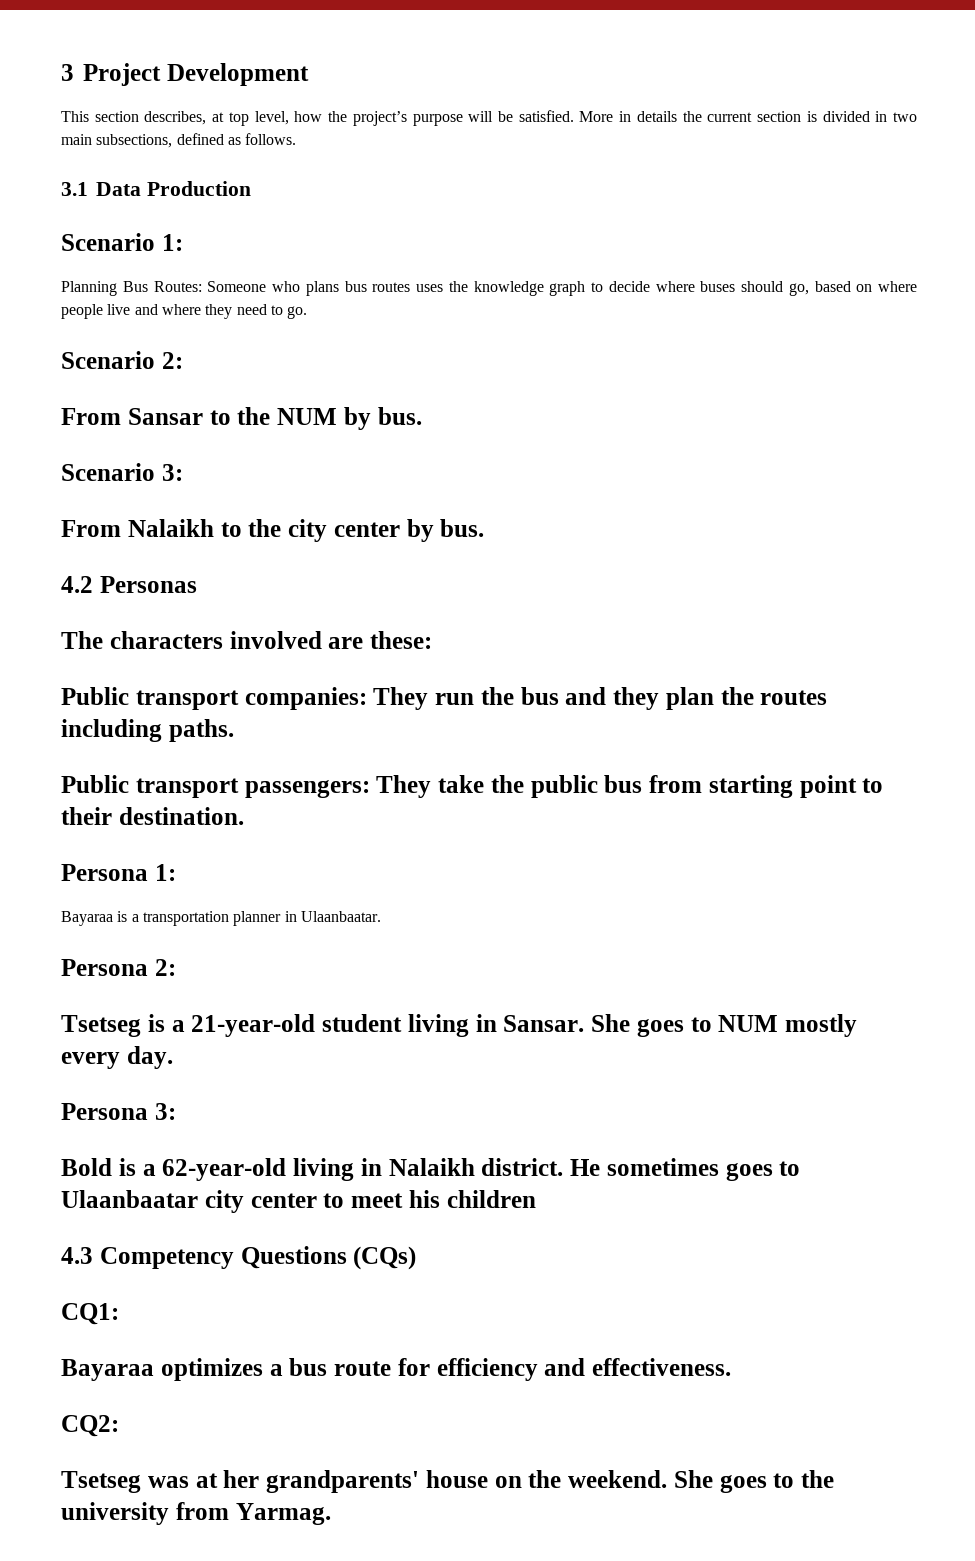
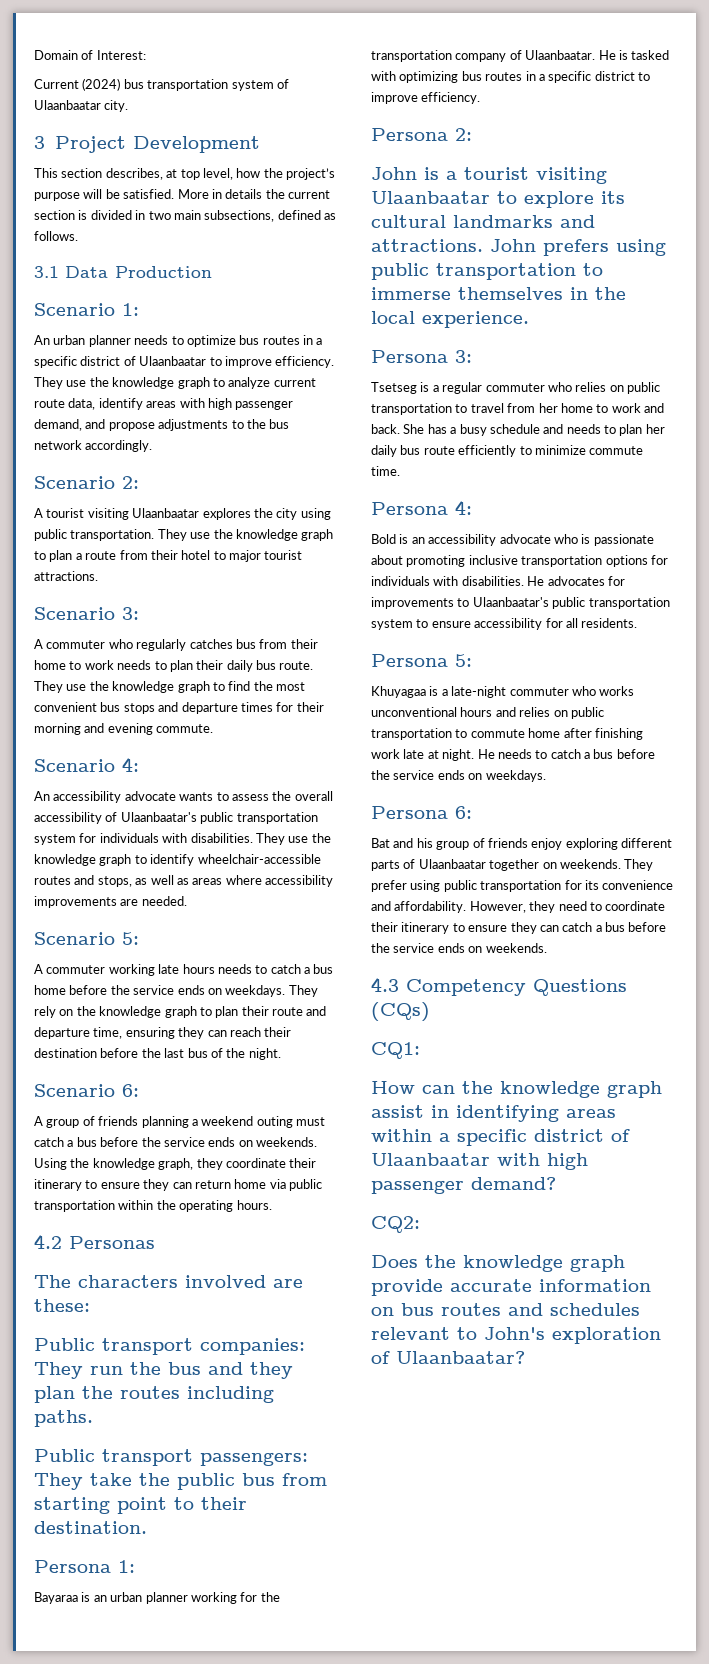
(61, 72) none -> [34,50,146,60] [34,78,289,91] [34,100,129,112] Domain of Interest: // Current (2024) bus transportation system of Ulaanbaatar city. //
[61,281,917,296] [61,304,308,319] [61,351,183,369] [61,407,422,430] [61,463,183,481] [61,519,485,542] Planning Bus Routes: Someone who plans bus routes uses the knowledge graph to decide where buses should go, based on where people live and where they need to go. // Scenario 2: // From Sansar to the NUM by bus. // Scenario 3: // From Nalaikh to the city center by bus. -> [34,335,323,347] [34,356,335,368] [34,377,316,389] [34,398,294,410] [34,419,290,431] [34,440,153,452] [34,476,139,489] [34,508,331,520] [34,529,334,541] [34,550,303,562] [34,571,98,581] [34,607,139,620] [34,639,318,651] [34,660,314,672] [34,681,305,693] [34,702,324,714] [34,723,214,735] [34,757,139,772] [34,791,333,803] [34,812,318,824] [34,833,331,845] [34,854,321,866] [34,875,333,887] [34,896,187,908] [34,932,139,945] [34,964,334,976] [34,985,318,997] [34,1006,327,1018] [34,1027,292,1039] [34,1048,281,1060] [34,1084,139,1097] [34,1116,325,1128] [34,1137,317,1147] [34,1158,317,1170] [34,1179,322,1191] [34,1200,272,1212] An urban planner needs to optimize bus routes in a specific district of Ulaanbaatar to improve efficiency. They use the knowledge graph to analyze current route data, identify areas with high passenger demand, and propose adjustments to the bus network accordingly. // Scenario 2: // A tourist visiting Ulaanbaatar explores the city using public transportation. They use the knowledge graph to plan a route from their hotel to major tourist attractions. // Scenario 3: // A commuter who regularly catches bus from their home to work needs to plan their daily bus route. They use the knowledge graph to find the most convenient bus stops and departure times for their morning and evening commute. // Scenario 4: // An accessibility advocate wants to assess the overall accessibility of Ulaanbaatar's public transportation system for individuals with disabilities. They use the knowledge graph to identify wheelchair-accessible routes and stops, as well as areas where accessibility improvements are needed. // Scenario 5: // A commuter working late hours needs to catch a bus home before the service ends on weekdays. They rely on the knowledge graph to plan their route and departure time, ensuring they can reach their destination before the last bus of the night. // Scenario 6: // A group of friends planning a weekend outing must catch a bus before the service ends on weekends. Using the knowledge graph, they coordinate their itinerary to ensure they can return home via public transportation within the operating hours.
[131,911,381,926] a transportation planner in Ulaanbaatar. -> [93,1592,280,1604] [371,50,670,62] [371,71,650,83] [371,92,481,104] an urban planner working for the transportation company of Ulaanbaatar. He is tasked with optimizing bus routes in a specific district to improve efficiency.
[61,1014,857,1037] [61,1046,173,1069] [61,1103,176,1120] [61,1158,801,1181] [61,1190,536,1213] Tsetseg is a 21-year-old student living in Sansar. She goes to NUM mostly every day. // Persona 3: // Bold is a 62-year-old living in Nalaikh district. He sometimes goes to Ulaanbaatar city center to meet his children -> [371,167,607,184] [371,191,625,208] [371,215,595,228] [371,239,666,256] [371,263,603,280] [371,287,626,300] [371,311,529,328] [371,350,472,363] [371,382,660,394] [371,403,664,415] [371,424,665,436] [371,445,644,457] [371,466,400,476] [371,500,472,515] [371,534,654,546] [371,555,668,567] [371,576,625,586] [371,597,670,609] [371,618,638,630] [371,654,472,667] [371,686,635,698] [371,707,604,719] [371,728,643,740] [371,749,655,761] [371,770,546,782] [371,806,472,819] [371,838,672,850] [371,859,654,871] [371,880,674,892] [371,901,666,913] [371,922,667,934] [371,943,547,953] John is a tourist visiting Ulaanbaatar to explore its cultural landmarks and attractions. John prefers using public transportation to immerse themselves in the local experience. // Persona 3: // Tsetseg is a regular commuter who relies on public transportation to travel from her home to work and back. She has a busy schedule and needs to plan her daily bus route efficiently to minimize commute time. // Persona 4: // Bold is an accessibility advocate who is passionate about promoting inclusive transportation options for individuals with disabilities. He advocates for improvements to Ulaanbaatar's public transportation system to ensure accessibility for all residents. // Persona 5: // Khuyagaa is a late-night commuter who works unconventional hours and relies on public transportation to commute home after finishing work late at night. He needs to catch a bus before the service ends on weekdays. // Persona 6: // Bat and his group of friends enjoy exploring different parts of Ulaanbaatar together on weekends. They prefer using public transportation for its convenience and affordability. However, they need to coordinate their itinerary to ensure they can catch a bus before the service ends on weekends.
[61,1358,731,1381] [61,1415,119,1437] [61,1470,834,1493] [61,1502,331,1525] Bayaraa optimizes a bus route for efficiency and effectiveness. // CQ2: // Tsetseg was at her grandparents' house on the weekend. She goes to the university from Yarmag. -> [371,1081,662,1098] [371,1105,616,1122] [371,1129,630,1146] [371,1153,588,1170] [371,1177,556,1194] [371,1216,420,1233] [371,1255,625,1272] [371,1279,651,1296] [371,1303,640,1316] [371,1327,661,1344] [371,1351,525,1364] How can the knowledge graph assist in identifying areas within a specific district of Ulaanbaatar with high passenger demand? // CQ2: // Does the knowledge graph provide accurate information on bus routes and schedules relevant to John's exploration of Ulaanbaatar?

